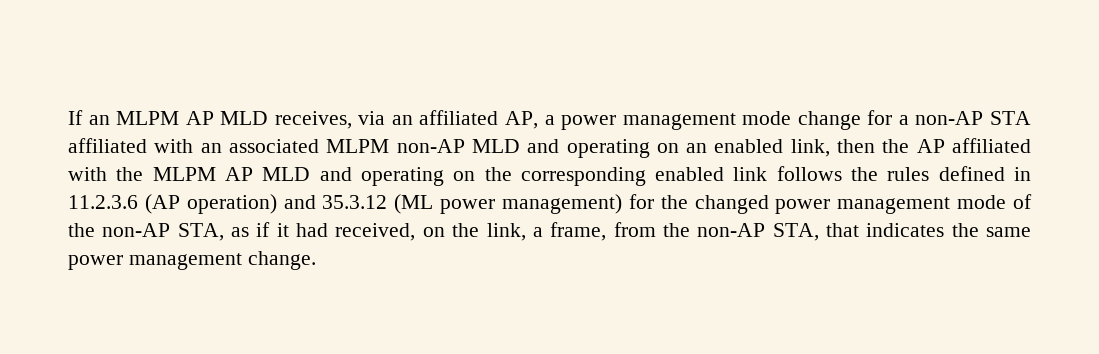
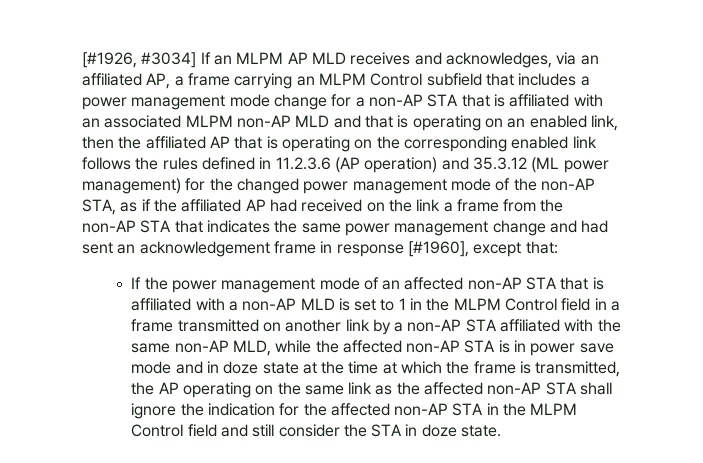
(68, 117) none -> [82,52,197,68] [#1926, #3034]
[274,111,352,129] receives, -> [350,52,552,68] receives and acknowledges,
(555, 120) none -> [187,73,590,89] frame carrying an MLPM Control subfield that includes a
(1031, 118) none -> [461,94,505,107] that is
(560, 146) none -> [364,115,409,128] that is
[916,138,1031,153] [68,167,352,181] AP affiliated with the MLPM AP MLD and -> [145,136,278,149] affiliated AP that is
[276,222,607,241] it had received, on the link, a frame, -> [153,199,499,212] the affiliated AP had received on the link a frame
[772,223,819,241] STA, -> [140,220,172,233] STA
[247,251,316,270] change. -> [492,220,609,236] [82,241,558,257] [131,277,604,293] [131,298,621,311] [131,319,621,335] [131,340,614,356] [131,361,621,377] [131,382,613,398] [131,403,578,419] [131,424,502,437] change and had sent an acknowledgement frame in response [#1960], except that: // If the power management mode of an affected non-AP STA that is affiliated with a non-AP MLD is set to 1 in the MLPM Control field in a frame transmitted on another link by a non-AP STA affiliated with the same non-AP MLD, while the affected non-AP STA is in power save mode and in doze state at the time at which the frame is transmitted, the AP operating on the same link as the affected non-AP STA shall ignore the indication for the affected non-AP STA in the MLPM Control field and still consider the STA in doze state.

